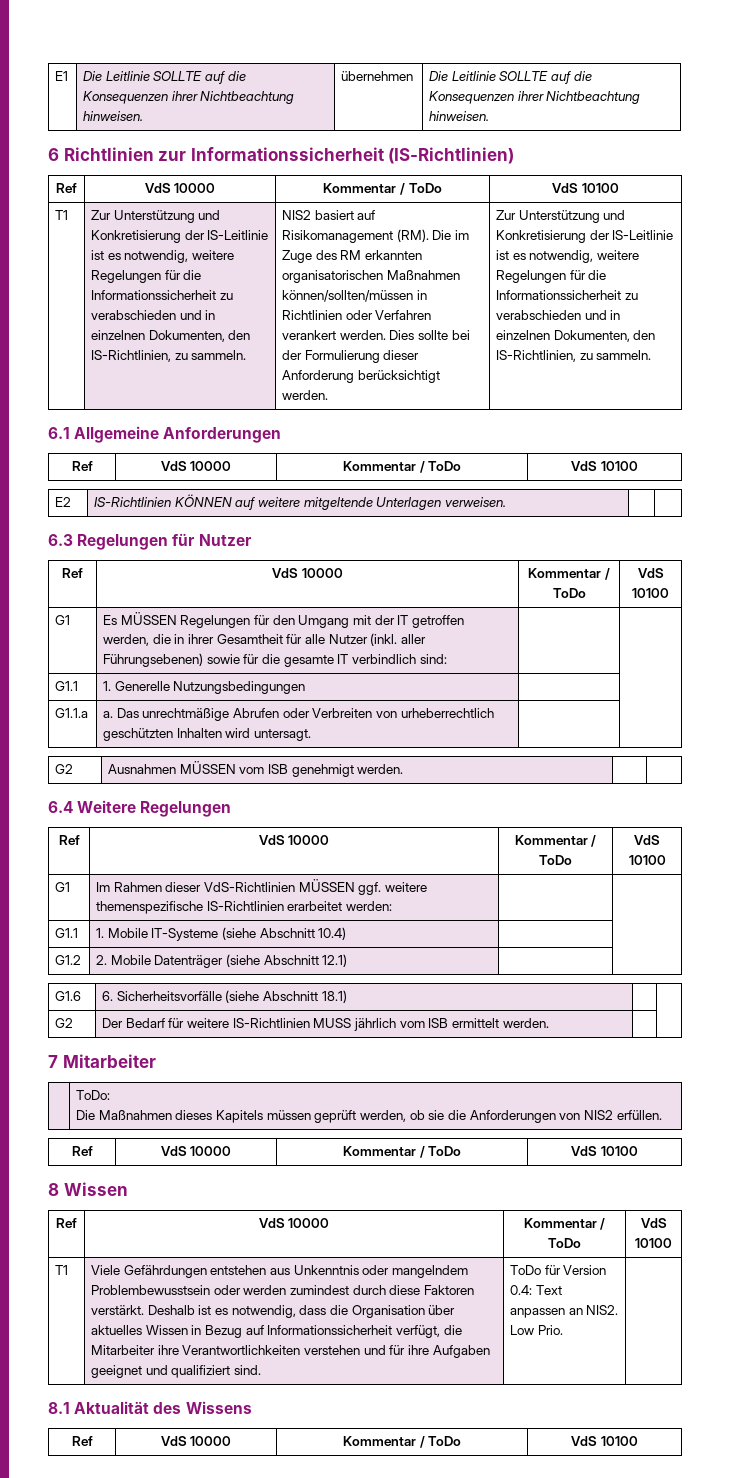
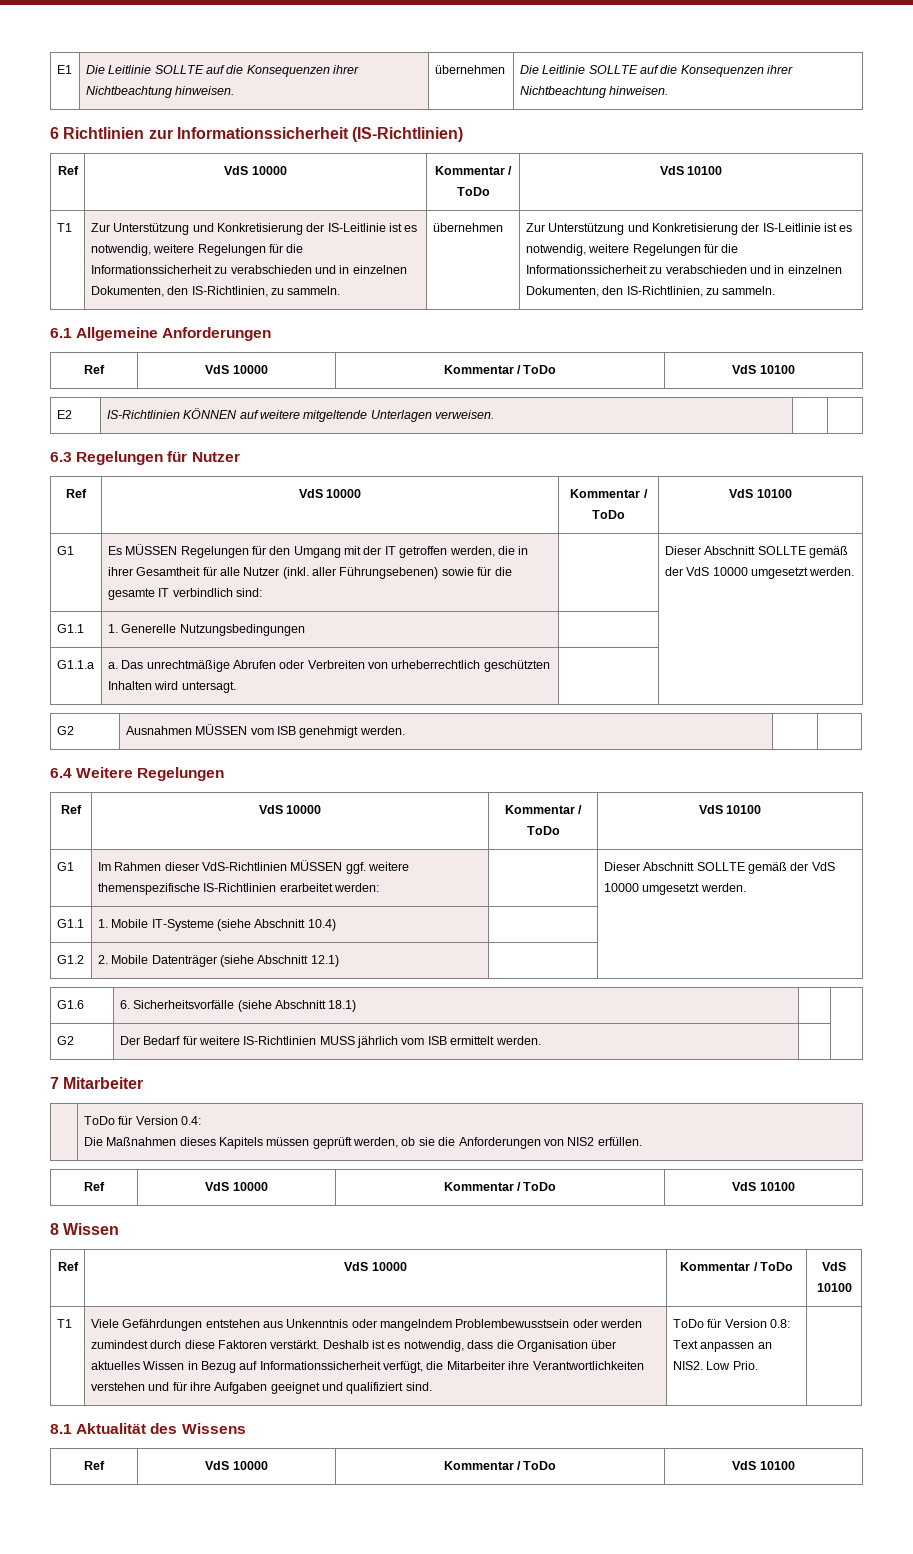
[282,210,376,220] [282,229,470,243] [282,250,423,263] [282,270,460,283] [282,290,427,302] [282,310,432,320] [282,330,470,340] [282,350,420,363] [282,370,440,383] [282,390,329,400] NIS2 basiert auf Risikomanagement (RM). Die im Zuge des RM erkannten organisatorischen Maßnahmen können/sollten/müssen in Richtlinien oder Verfahren verankert werden. Dies sollte bei der Formulierung dieser Anforderung berücksichtigt werden. -> [432,223,503,232] übernehmen
(447, 659) none -> [664,546,848,558] [664,567,855,579] Dieser Abschnitt SOLLTE gemäß der VdS 10000 umgesetzt werden.
(393, 906) none -> [603,862,835,874] [603,883,746,895] Dieser Abschnitt SOLLTE gemäß der VdS 10000 umgesetzt werden.
[76,1090,111,1100] ToDo: -> [83,1116,201,1125] ToDo für Version 0.4:
[510,1285,533,1295] 0.4: -> [769,1319,790,1328] 0.8:

